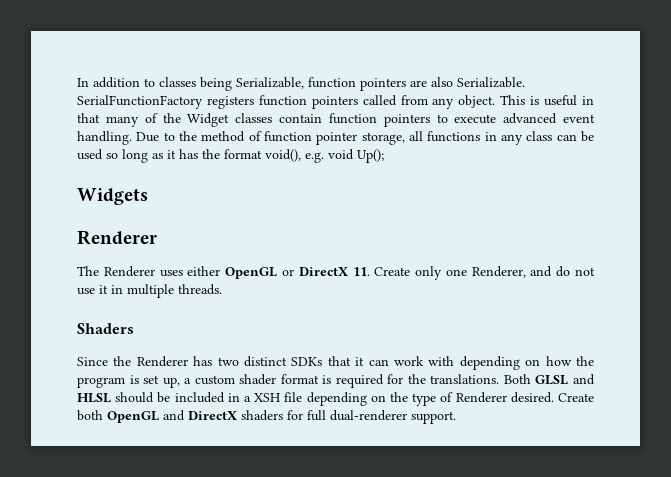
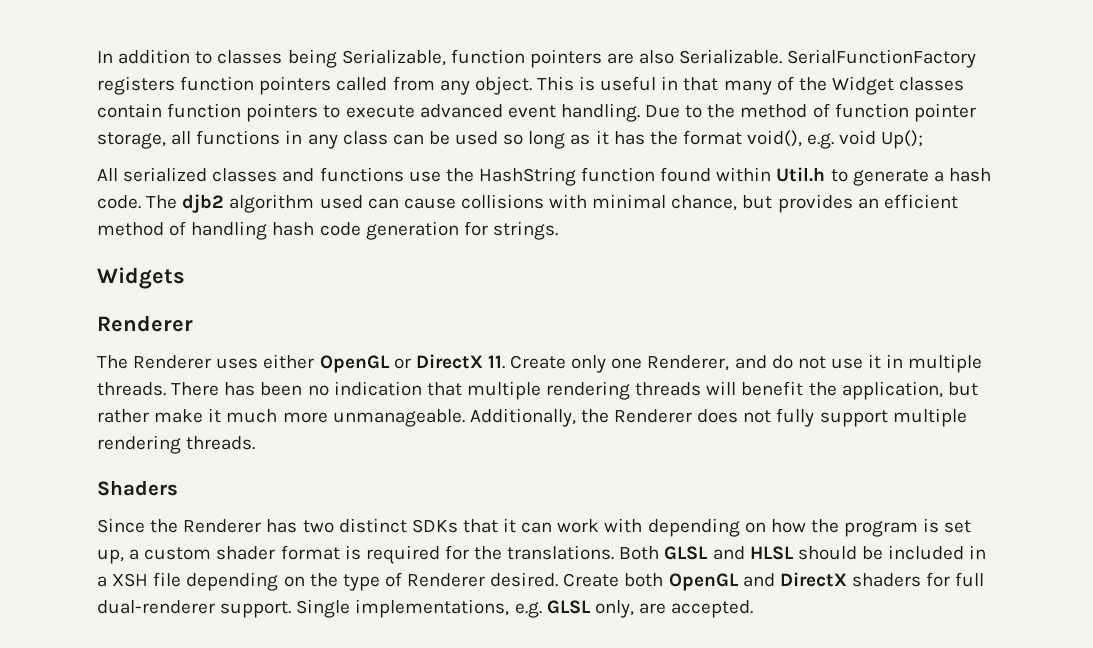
(384, 156) none -> [97,167,991,186] [97,194,958,213] [97,221,558,240] // All serialized classes and functions use the HashString function found within Util.h to generate a hash code. The djb2 algorithm used can cause collisions with minimal chance, but provides an efficient method of handling hash code generation for strings.
(222, 289) none -> [171,381,978,400] [97,408,967,427] [97,435,256,454] There has been no indication that multiple rendering threads will benefit the application, but rather make it much more unmanageable. Additionally, the Renderer does not fully support multiple rendering threads.
(456, 417) none -> [296,599,754,618] Single implementations, e.g. GLSL only, are accepted.

